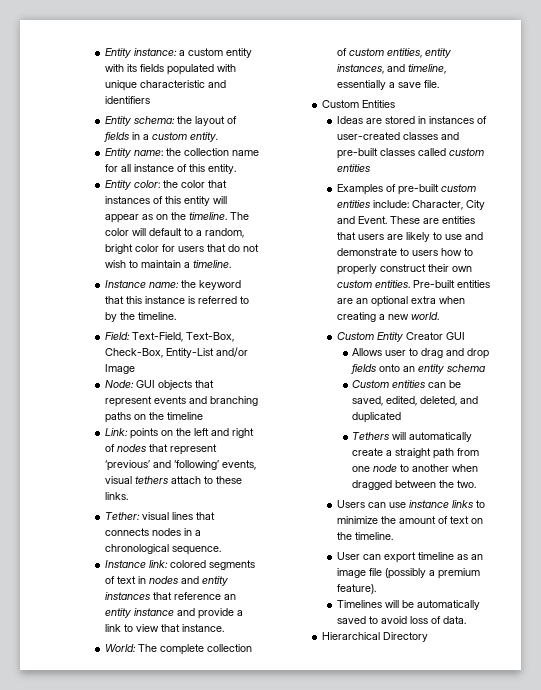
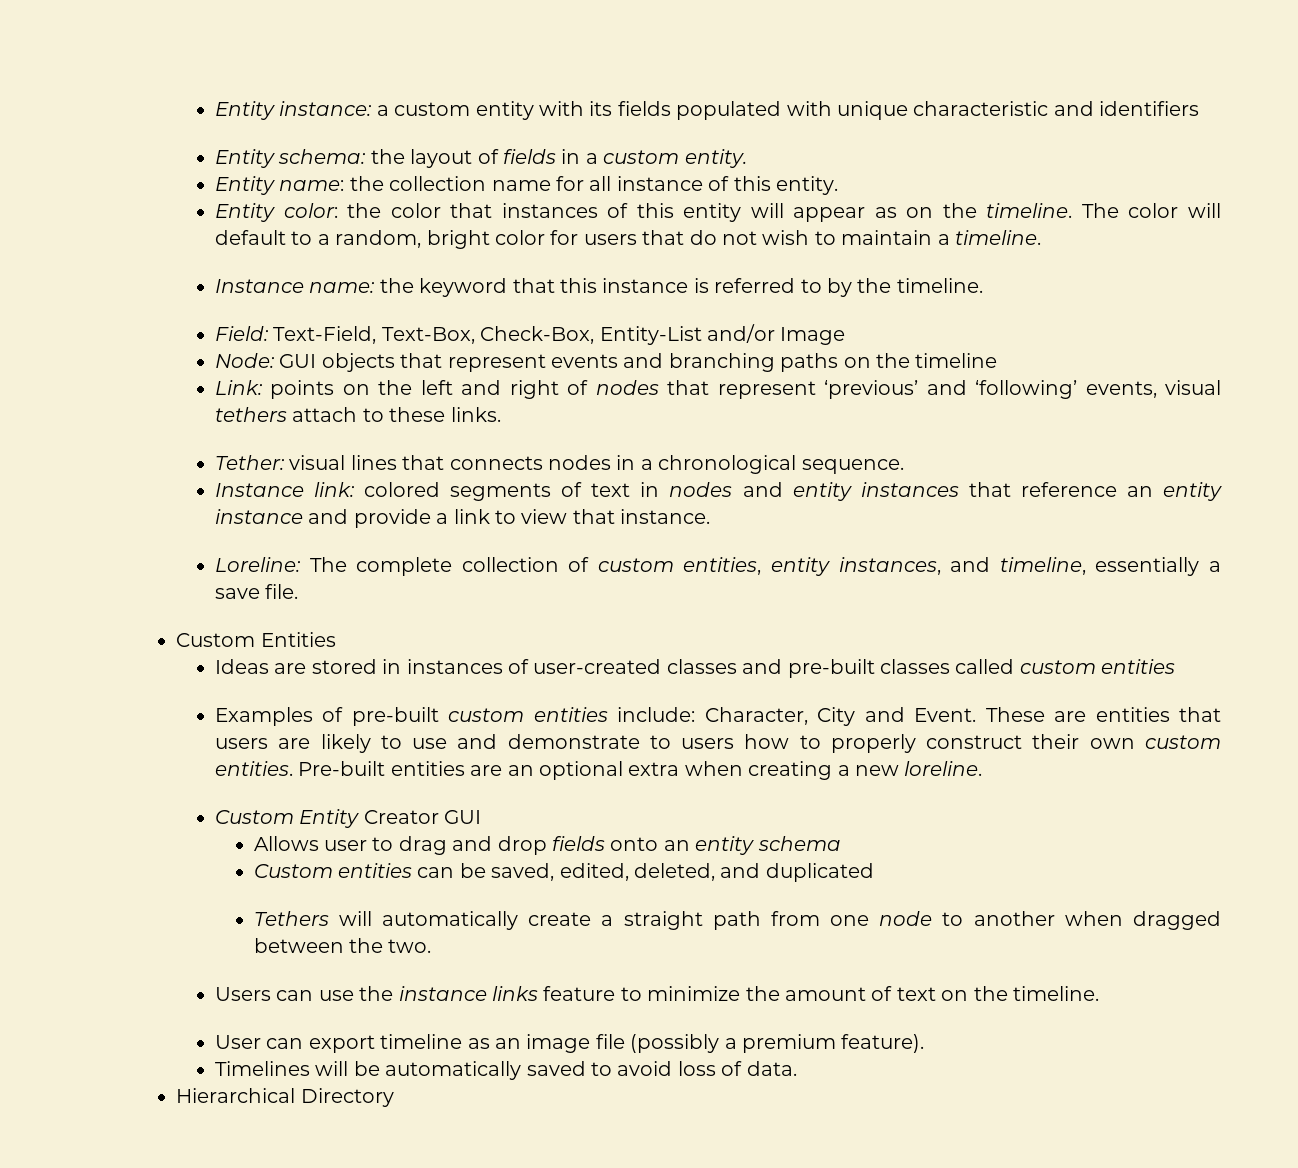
[105,644,137,652] World: -> [214,557,301,572] Loreline:
[411,312,440,320] world. -> [904,761,983,776] loreline.
(407, 505) none -> [359,986,394,1001] the
(474, 504) none -> [543,986,616,1001] feature

